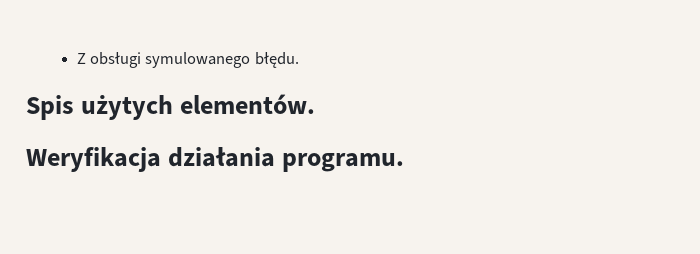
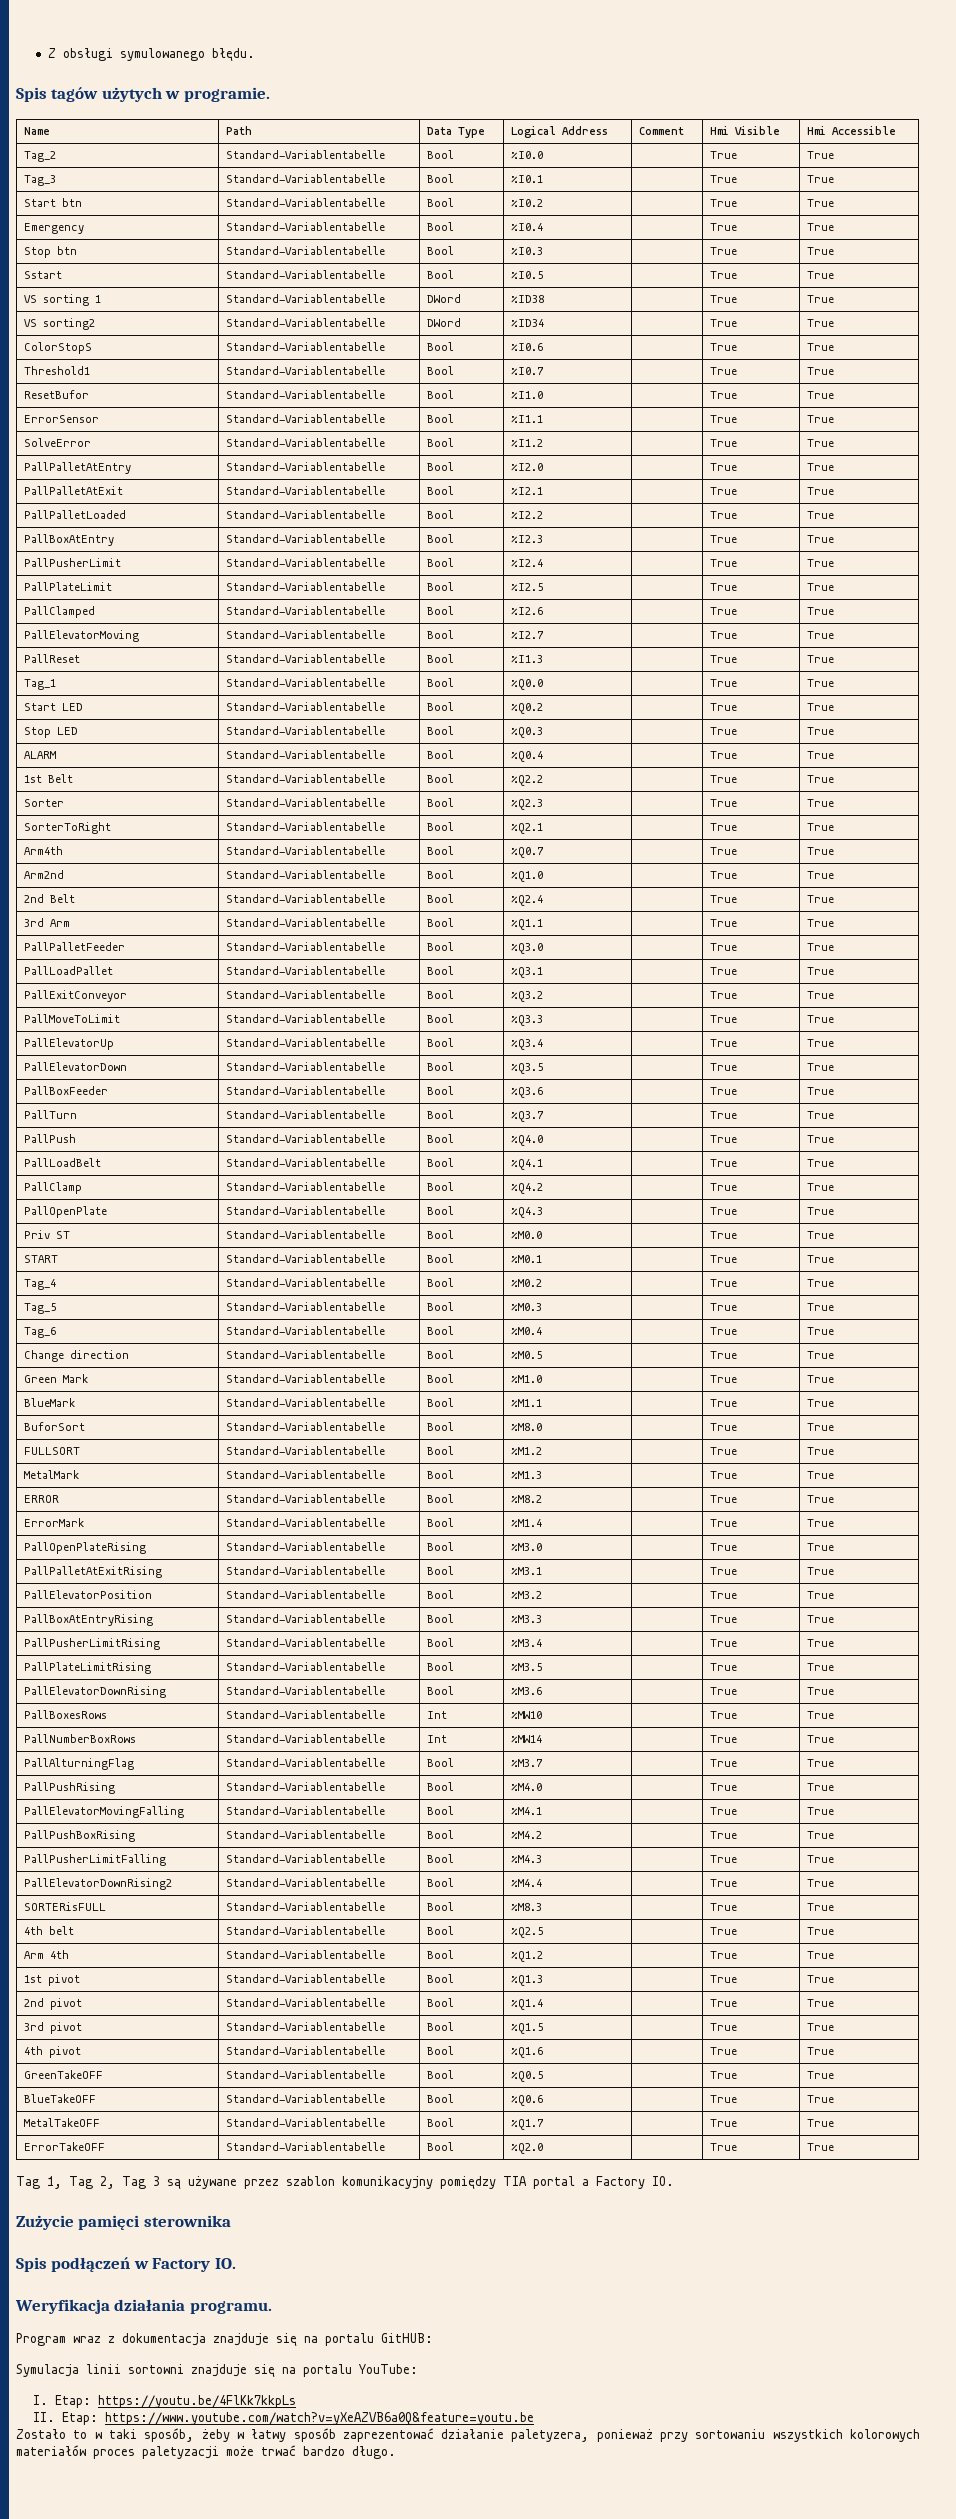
[81,94,316,120] [26,147,405,172] użytych elementów. // Weryfikacja działania programu. -> [51,87,270,102] [24,127,51,135] [226,126,253,135] [427,127,486,138] [511,126,609,138] [639,127,685,135] [710,126,781,135] [807,126,897,135] [24,151,57,162] [226,150,386,159] [427,150,455,159] [511,151,544,159] [710,151,738,159] [807,151,835,159] [24,175,57,186] [226,174,386,183] [427,174,455,183] [511,175,544,183] [710,175,738,183] [807,175,835,183] [24,198,83,207] [226,198,386,207] [427,198,455,207] [511,199,544,207] [710,199,738,207] [807,199,835,207] [24,223,85,234] [226,222,386,231] [427,222,455,231] [511,223,544,231] [710,223,738,231] [807,223,835,231] [24,246,78,258] [226,246,386,255] [427,246,455,255] [511,247,544,255] [710,247,738,255] [807,247,835,255] [24,271,63,279] [226,270,386,279] [427,270,455,279] [511,271,544,279] [710,271,738,279] [807,271,835,279] [24,294,102,306] [226,294,386,303] [427,294,462,303] [511,295,545,303] [710,295,738,303] [807,295,835,303] [24,318,96,330] [226,318,386,327] [427,318,462,327] [511,319,545,327] [710,319,738,327] [807,319,835,327] [24,342,93,354] [226,342,386,351] [427,342,455,351] [511,343,544,351] [710,343,738,351] [807,343,835,351] [24,366,91,375] [226,366,386,375] [427,366,455,375] [511,367,545,375] [710,367,738,375] [807,367,835,375] [24,390,90,399] [226,390,386,399] [427,390,455,399] [511,391,544,399] [710,391,738,399] [807,391,835,399] [24,415,100,423] [226,414,386,423] [427,414,455,423] [511,415,544,423] [710,415,738,423] [807,415,835,423] [24,438,92,447] [226,438,386,447] [427,438,455,447] [511,439,544,447] [710,439,738,447] [807,439,835,447] [24,462,132,474] [226,462,386,471] [427,462,455,471] [511,463,544,471] [710,463,738,471] [807,463,835,471] [24,486,124,495] [226,486,386,495] [427,486,455,495] [511,487,544,495] [710,487,738,495] [807,487,835,495] [24,510,127,519] [226,510,386,519] [427,510,455,519] [511,511,544,519] [710,511,738,519] [807,511,835,519] [24,534,115,546] [226,534,386,543] [427,534,455,543] [511,535,544,543] [710,535,738,543] [807,535,835,543] [24,558,122,567] [226,558,386,567] [427,558,455,567] [511,559,544,567] [710,559,738,567] [807,559,835,567] [24,582,113,591] [226,582,386,591] [427,582,455,591] [511,583,544,591] [710,583,738,591] [807,583,835,591] [24,606,96,618] [226,606,386,615] [427,606,455,615] [511,607,544,615] [710,607,738,615] [807,607,835,615] [24,630,140,642] [226,630,386,639] [427,630,455,639] [511,631,545,639] [710,631,738,639] [807,631,835,639] [24,654,81,663] [226,654,386,663] [427,654,455,663] [511,655,544,663] [710,655,738,663] [807,655,835,663] [24,679,57,690] [226,678,386,687] [427,678,455,687] [511,679,544,690] [710,679,738,687] [807,679,835,687] [24,703,84,711] [226,702,386,711] [427,702,455,711] [511,703,544,714] [710,703,738,711] [807,703,835,711] [24,727,79,738] [226,726,386,735] [427,726,455,735] [511,727,544,738] [710,727,738,735] [807,727,835,735] [24,751,57,759] [226,750,386,759] [427,750,455,759] [511,751,544,762] [710,751,738,759] [807,751,835,759] [24,774,74,783] [226,774,386,783] [427,774,455,783] [511,775,544,786] [710,775,738,783] [807,775,835,783] [24,799,65,807] [226,798,386,807] [427,798,455,807] [511,799,544,810] [710,799,738,807] [807,799,835,807] [24,822,112,834] [226,822,386,831] [427,822,455,831] [511,823,544,834] [710,823,738,831] [807,823,835,831] [24,846,64,855] [226,846,386,855] [427,846,455,855] [511,847,545,858] [710,847,738,855] [807,847,835,855] [24,870,65,879] [226,870,386,879] [427,870,455,879] [511,871,544,882] [710,871,738,879] [807,871,835,879] [24,894,76,903] [226,894,386,903] [427,894,455,903] [511,895,544,906] [710,895,738,903] [807,895,835,903] [24,918,71,927] [226,918,386,927] [427,918,455,927] [511,919,544,930] [710,919,738,927] [807,919,835,927] [24,942,126,951] [226,942,386,951] [427,942,455,951] [511,943,544,954] [710,943,738,951] [807,943,835,951] [24,966,114,975] [226,966,386,975] [427,966,455,975] [511,967,544,978] [710,967,738,975] [807,967,835,975] [24,990,128,1002] [226,990,386,999] [427,990,455,999] [511,991,544,1002] [710,991,738,999] [807,991,835,999] [24,1014,121,1023] [226,1014,386,1023] [427,1014,455,1023] [511,1015,544,1026] [710,1015,738,1023] [807,1015,835,1023] [24,1038,115,1050] [226,1038,386,1047] [427,1038,455,1047] [511,1039,544,1050] [710,1039,738,1047] [807,1039,835,1047] [24,1062,128,1071] [226,1062,386,1071] [427,1062,455,1071] [511,1063,544,1074] [710,1063,738,1071] [807,1063,835,1071] [24,1086,109,1095] [226,1086,386,1095] [427,1086,455,1095] [511,1087,544,1098] [710,1087,738,1095] [807,1087,835,1095] [24,1110,78,1119] [226,1110,386,1119] [427,1110,455,1119] [511,1111,545,1122] [710,1111,738,1119] [807,1111,835,1119] [24,1134,77,1143] [226,1134,386,1143] [427,1134,455,1143] [511,1135,544,1146] [710,1135,738,1143] [807,1135,835,1143] [24,1158,102,1167] [226,1158,386,1167] [427,1158,455,1167] [511,1159,544,1170] [710,1159,738,1167] [807,1159,835,1167] [24,1182,83,1194] [226,1182,386,1191] [427,1182,455,1191] [511,1183,544,1194] [710,1183,738,1191] [807,1183,835,1191] [24,1206,108,1218] [226,1206,386,1215] [427,1206,455,1215] [511,1207,544,1218] [710,1207,738,1215] [807,1207,835,1215] [24,1230,71,1239] [226,1230,386,1239] [427,1230,455,1239] [511,1231,543,1239] [710,1231,738,1239] [807,1231,835,1239] [24,1255,59,1263] [226,1254,386,1263] [427,1254,455,1263] [511,1255,543,1263] [710,1255,738,1263] [807,1255,835,1263] [24,1279,57,1290] [226,1278,386,1287] [427,1278,455,1287] [511,1279,543,1287] [710,1279,738,1287] [807,1279,835,1287] [24,1303,57,1314] [226,1302,386,1311] [427,1302,455,1311] [511,1303,543,1311] [710,1303,738,1311] [807,1303,835,1311] [24,1327,57,1338] [226,1326,386,1335] [427,1326,455,1335] [511,1327,543,1335] [710,1327,738,1335] [807,1327,835,1335] [24,1350,130,1362] [226,1350,386,1359] [427,1350,455,1359] [511,1351,543,1359] [710,1351,738,1359] [807,1351,835,1359] [24,1374,89,1383] [226,1374,386,1383] [427,1374,455,1383] [511,1375,543,1383] [710,1375,738,1383] [807,1375,835,1383] [24,1398,76,1407] [226,1398,386,1407] [427,1398,455,1407] [511,1399,543,1407] [710,1399,738,1407] [807,1399,835,1407] [24,1422,86,1431] [226,1422,386,1431] [427,1422,455,1431] [511,1423,543,1431] [710,1423,738,1431] [807,1423,835,1431] [24,1447,81,1455] [226,1446,386,1455] [427,1446,455,1455] [511,1447,543,1455] [710,1447,738,1455] [807,1447,835,1455] [24,1470,80,1479] [226,1470,386,1479] [427,1470,455,1479] [511,1471,543,1479] [710,1471,738,1479] [807,1471,835,1479] [24,1495,60,1503] [226,1494,386,1503] [427,1494,455,1503] [511,1495,543,1503] [710,1495,738,1503] [807,1495,835,1503] [24,1518,85,1527] [226,1518,386,1527] [427,1518,455,1527] [511,1519,543,1527] [710,1519,738,1527] [807,1519,835,1527] [24,1542,147,1554] [226,1542,386,1551] [427,1542,455,1551] [511,1543,543,1551] [710,1543,738,1551] [807,1543,835,1551] [24,1566,163,1578] [226,1566,386,1575] [427,1566,455,1575] [511,1567,543,1575] [710,1567,738,1575] [807,1567,835,1575] [24,1590,153,1599] [226,1590,386,1599] [427,1590,455,1599] [511,1591,543,1599] [710,1591,738,1599] [807,1591,835,1599] [24,1614,154,1626] [226,1614,386,1623] [427,1614,455,1623] [511,1615,543,1623] [710,1615,738,1623] [807,1615,835,1623] [24,1638,161,1650] [226,1638,386,1647] [427,1638,455,1647] [511,1639,543,1647] [710,1639,738,1647] [807,1639,835,1647] [24,1662,152,1674] [226,1662,386,1671] [427,1662,455,1671] [511,1663,543,1671] [710,1663,738,1671] [807,1663,835,1671] [24,1686,167,1698] [226,1686,386,1695] [427,1686,455,1695] [511,1687,543,1695] [710,1687,738,1695] [807,1687,835,1695] [24,1710,108,1719] [226,1710,386,1719] [427,1711,448,1719] [511,1711,543,1719] [710,1711,738,1719] [807,1711,835,1719] [24,1734,137,1743] [226,1734,386,1743] [427,1735,448,1743] [511,1735,543,1743] [710,1735,738,1743] [807,1735,835,1743] [24,1758,135,1770] [226,1758,386,1767] [427,1758,455,1767] [511,1759,544,1767] [710,1759,738,1767] [807,1759,835,1767] [24,1782,116,1794] [226,1782,386,1791] [427,1782,455,1791] [511,1783,543,1791] [710,1783,738,1791] [807,1783,835,1791] [24,1806,185,1818] [226,1806,386,1815] [427,1806,455,1815] [511,1807,543,1815] [710,1807,738,1815] [807,1807,835,1815] [24,1830,136,1842] [226,1830,386,1839] [427,1830,455,1839] [511,1831,543,1839] [710,1831,738,1839] [807,1831,835,1839] [24,1854,167,1866] [226,1854,386,1863] [427,1854,455,1863] [511,1855,543,1863] [710,1855,738,1863] [807,1855,835,1863] [24,1878,173,1890] [226,1878,386,1887] [427,1878,455,1887] [511,1879,543,1887] [710,1879,738,1887] [807,1879,835,1887] [24,1902,107,1911] [226,1902,386,1911] [427,1902,455,1911] [511,1903,543,1911] [710,1903,738,1911] [807,1903,835,1911] [24,1926,75,1935] [226,1926,386,1935] [427,1926,455,1935] [511,1927,544,1938] [710,1927,738,1935] [807,1927,835,1935] [24,1950,70,1959] [226,1950,386,1959] [427,1950,455,1959] [511,1951,544,1962] [710,1951,738,1959] [807,1951,835,1959] [24,1974,81,1986] [226,1974,386,1983] [427,1974,455,1983] [511,1975,544,1986] [710,1975,738,1983] [807,1975,835,1983] [24,1998,83,2010] [226,1998,386,2007] [427,1998,455,2007] [511,1999,544,2010] [710,1999,738,2007] [807,1999,835,2007] [24,2022,83,2034] [226,2022,386,2031] [427,2022,455,2031] [511,2023,544,2034] [710,2023,738,2031] [807,2023,835,2031] [24,2046,82,2058] [226,2046,386,2055] [427,2046,455,2055] [511,2047,544,2058] [710,2047,738,2055] [807,2047,835,2055] [24,2070,104,2079] [226,2070,386,2079] [427,2070,455,2079] [511,2071,544,2082] [710,2071,738,2079] [807,2071,835,2079] [24,2094,97,2103] [226,2094,386,2103] [427,2094,455,2103] [511,2095,544,2106] [710,2095,738,2103] [807,2095,835,2103] [24,2118,101,2127] [226,2118,386,2127] [427,2118,455,2127] [511,2119,545,2130] [710,2119,738,2127] [807,2119,835,2127] [24,2142,106,2151] [226,2142,386,2151] [427,2142,455,2151] [511,2143,544,2154] [710,2143,738,2151] [807,2143,835,2151] [16,2176,674,2190] [16,2215,231,2230] [16,2257,236,2272] [15,2299,272,2314] [16,2333,433,2347] [16,2364,418,2378] [33,2395,296,2408] [33,2412,534,2426] [16,2428,920,2442] [16,2445,396,2459] tagów użytych w programie. // Name | Path | Data Type | Logical Address | Comment | Hmi Visible | Hmi Accessible // Tag_2 | Standard-Variablentabelle | Bool | %I0.0 | | True | True // Tag_3 | Standard-Variablentabelle | Bool | %I0.1 | | True | True // Start btn | Standard-Variablentabelle | Bool | %I0.2 | | True | True // Emergency | Standard-Variablentabelle | Bool | %I0.4 | | True | True // Stop btn | Standard-Variablentabelle | Bool | %I0.3 | | True | True // Sstart | Standard-Variablentabelle | Bool | %I0.5 | | True | True // VS sorting 1 | Standard-Variablentabelle | DWord | %ID38 | | True | True // VS sorting2 | Standard-Variablentabelle | DWord | %ID34 | | True | True // ColorStopS | Standard-Variablentabelle | Bool | %I0.6 | | True | True // Threshold1 | Standard-Variablentabelle | Bool | %I0.7 | | True | True // ResetBufor | Standard-Variablentabelle | Bool | %I1.0 | | True | True // ErrorSensor | Standard-Variablentabelle | Bool | %I1.1 | | True | True // SolveError | Standard-Variablentabelle | Bool | %I1.2 | | True | True // PallPalletAtEntry | Standard-Variablentabelle | Bool | %I2.0 | | True | True // PallPalletAtExit | Standard-Variablentabelle | Bool | %I2.1 | | True | True // PallPalletLoaded | Standard-Variablentabelle | Bool | %I2.2 | | True | True // PallBoxAtEntry | Standard-Variablentabelle | Bool | %I2.3 | | True | True // PallPusherLimit | Standard-Variablentabelle | Bool | %I2.4 | | True | True // PallPlateLimit | Standard-Variablentabelle | Bool | %I2.5 | | True | True // PallClamped | Standard-Variablentabelle | Bool | %I2.6 | | True | True // PallElevatorMoving | Standard-Variablentabelle | Bool | %I2.7 | | True | True // PallReset | Standard-Variablentabelle | Bool | %I1.3 | | True | True // Tag_1 | Standard-Variablentabelle | Bool | %Q0.0 | | True | True // Start LED | Standard-Variablentabelle | Bool | %Q0.2 | | True | True // Stop LED | Standard-Variablentabelle | Bool | %Q0.3 | | True | True // ALARM | Standard-Variablentabelle | Bool | %Q0.4 | | True | True // 1st Belt | Standard-Variablentabelle | Bool | %Q2.2 | | True | True // Sorter | Standard-Variablentabelle | Bool | %Q2.3 | | True | True // SorterToRight | Standard-Variablentabelle | Bool | %Q2.1 | | True | True // Arm4th | Standard-Variablentabelle | Bool | %Q0.7 | | True | True // Arm2nd | Standard-Variablentabelle | Bool | %Q1.0 | | True | True // 2nd Belt | Standard-Variablentabelle | Bool | %Q2.4 | | True | True // 3rd Arm | Standard-Variablentabelle | Bool | %Q1.1 | | True | True // PallPalletFeeder | Standard-Variablentabelle | Bool | %Q3.0 | | True | True // PallLoadPallet | Standard-Variablentabelle | Bool | %Q3.1 | | True | True // PallExitConveyor | Standard-Variablentabelle | Bool | %Q3.2 | | True | True // PallMoveToLimit | Standard-Variablentabelle | Bool | %Q3.3 | | True | True // PallElevatorUp | Standard-Variablentabelle | Bool | %Q3.4 | | True | True // PallElevatorDown | Standard-Variablentabelle | Bool | %Q3.5 | | True | True // PallBoxFeeder | Standard-Variablentabelle | Bool | %Q3.6 | | True | True // PallTurn | Standard-Variablentabelle | Bool | %Q3.7 | | True | True // PallPush | Standard-Variablentabelle | Bool | %Q4.0 | | True | True // PallLoadBelt | Standard-Variablentabelle | Bool | %Q4.1 | | True | True // PallClamp | Standard-Variablentabelle | Bool | %Q4.2 | | True | True // PallOpenPlate | Standard-Variablentabelle | Bool | %Q4.3 | | True | True // Priv ST | Standard-Variablentabelle | Bool | %M0.0 | | True | True // START | Standard-Variablentabelle | Bool | %M0.1 | | True | True // Tag_4 | Standard-Variablentabelle | Bool | %M0.2 | | True | True // Tag_5 | Standard-Variablentabelle | Bool | %M0.3 | | True | True // Tag_6 | Standard-Variablentabelle | Bool | %M0.4 | | True | True // Change direction | Standard-Variablentabelle | Bool | %M0.5 | | True | True // Green Mark | Standard-Variablentabelle | Bool | %M1.0 | | True | True // BlueMark | Standard-Variablentabelle | Bool | %M1.1 | | True | True // BuforSort | Standard-Variablentabelle | Bool | %M8.0 | | True | True // FULLSORT | Standard-Variablentabelle | Bool | %M1.2 | | True | True // MetalMark | Standard-Variablentabelle | Bool | %M1.3 | | True | True // ERROR | Standard-Variablentabelle | Bool | %M8.2 | | True | True // ErrorMark | Standard-Variablentabelle | Bool | %M1.4 | | True | True // PallOpenPlateRising | Standard-Variablentabelle | Bool | %M3.0 | | True | True // PallPalletAtExitRising | Standard-Variablentabelle | Bool | %M3.1 | | True | True // PallElevatorPosition | Standard-Variablentabelle | Bool | %M3.2 | | True | True // PallBoxAtEntryRising | Standard-Variablentabelle | Bool | %M3.3 | | True | True // PallPusherLimitRising | Standard-Variablentabelle | Bool | %M3.4 | | True | True // PallPlateLimitRising | Standard-Variablentabelle | Bool | %M3.5 | | True | True // PallElevatorDownRising | Standard-Variablentabelle | Bool | %M3.6 | | True | True // PallBoxesRows | Standard-Variablentabelle | Int | %MW10 | | True | True // PallNumberBoxRows | Standard-Variablentabelle | Int | %MW14 | | True | True // PallAlturningFlag | Standard-Variablentabelle | Bool | %M3.7 | | True | True // PallPushRising | Standard-Variablentabelle | Bool | %M4.0 | | True | True // PallElevatorMovingFalling | Standard-Variablentabelle | Bool | %M4.1 | | True | True // PallPushBoxRising | Standard-Variablentabelle | Bool | %M4.2 | | True | True // PallPusherLimitFalling | Standard-Variablentabelle | Bool | %M4.3 | | True | True // PallElevatorDownRising2 | Standard-Variablentabelle | Bool | %M4.4 | | True | True // SORTERisFULL | Standard-Variablentabelle | Bool | %M8.3 | | True | True // 4th belt | Standard-Variablentabelle | Bool | %Q2.5 | | True | True // Arm 4th | Standard-Variablentabelle | Bool | %Q1.2 | | True | True // 1st pivot | Standard-Variablentabelle | Bool | %Q1.3 | | True | True // 2nd pivot | Standard-Variablentabelle | Bool | %Q1.4 | | True | True // 3rd pivot | Standard-Variablentabelle | Bool | %Q1.5 | | True | True // 4th pivot | Standard-Variablentabelle | Bool | %Q1.6 | | True | True // GreenTakeOFF | Standard-Variablentabelle | Bool | %Q0.5 | | True | True // BlueTakeOFF | Standard-Variablentabelle | Bool | %Q0.6 | | True | True // MetalTakeOFF | Standard-Variablentabelle | Bool | %Q1.7 | | True | True // ErrorTakeOFF | Standard-Variablentabelle | Bool | %Q2.0 | | True | True // Tag 1, Tag 2, Tag 3 są używane przez szablon komunikacyjny pomiędzy TIA portal a Factory IO. // Zużycie pamięci sterownika // Spis podłączeń w Factory IO. // Weryfikacja działania programu. // Program wraz z dokumentacja znajduje się na portalu GitHUB: // Symulacja linii sortowni znajduje się na portalu YouTube: // I. Etap: https://youtu.be/4FlKk7kkpLs // II. Etap: https://www.youtube.com/watch?v=yXeAZVB6a0Q&feature=youtu.be // Zostało to w taki sposób, żeby w łatwy sposób zaprezentować działanie paletyzera, ponieważ przy sortowaniu wszystkich kolorowych materiałów proces paletyzacji może trwać bardzo długo.

